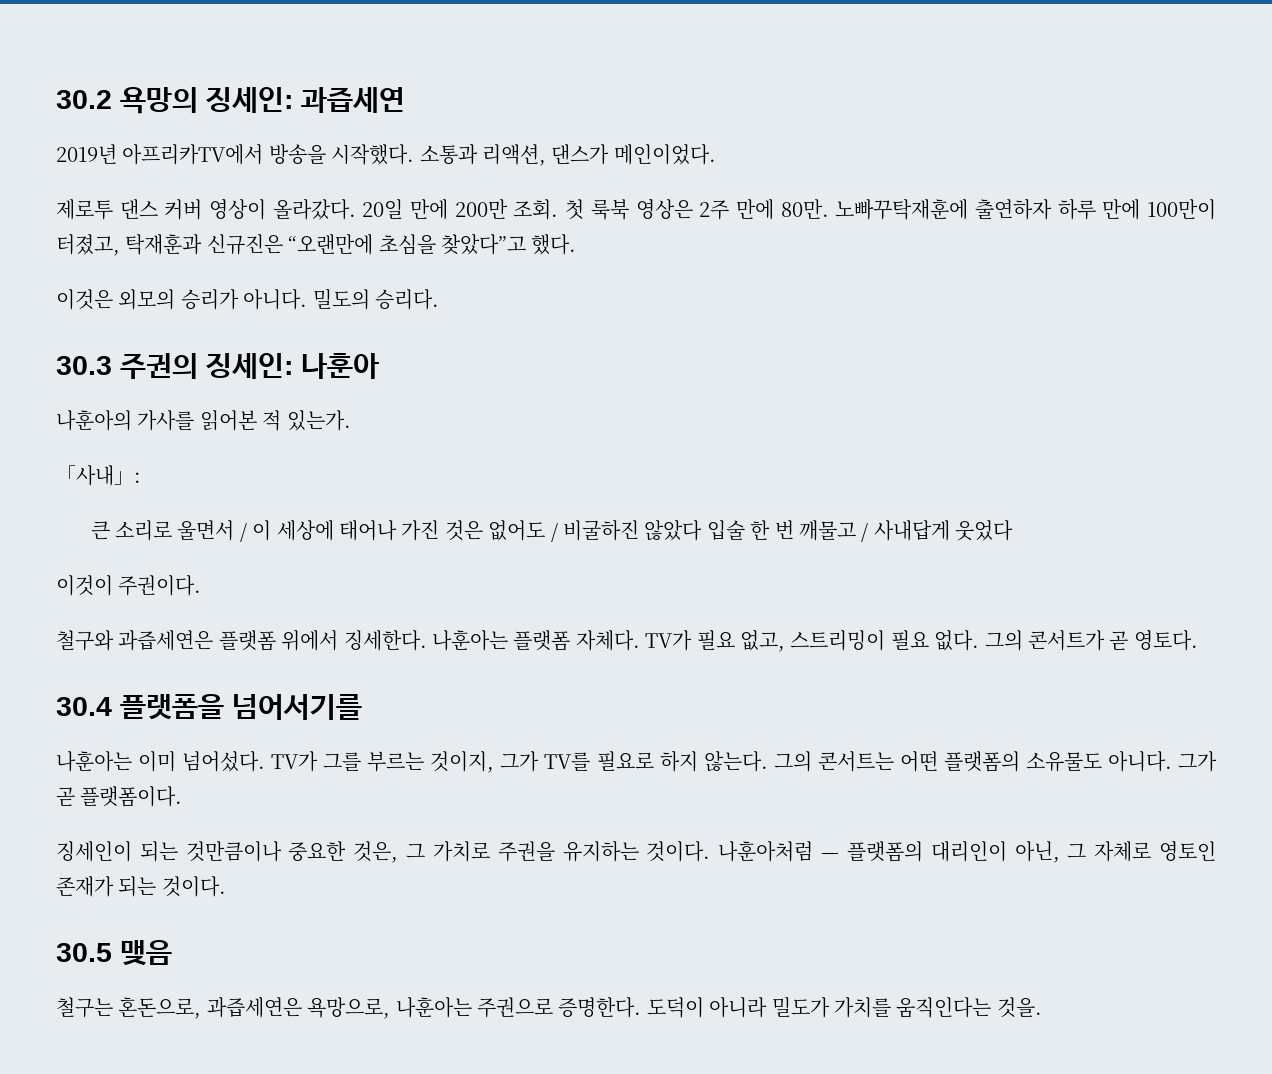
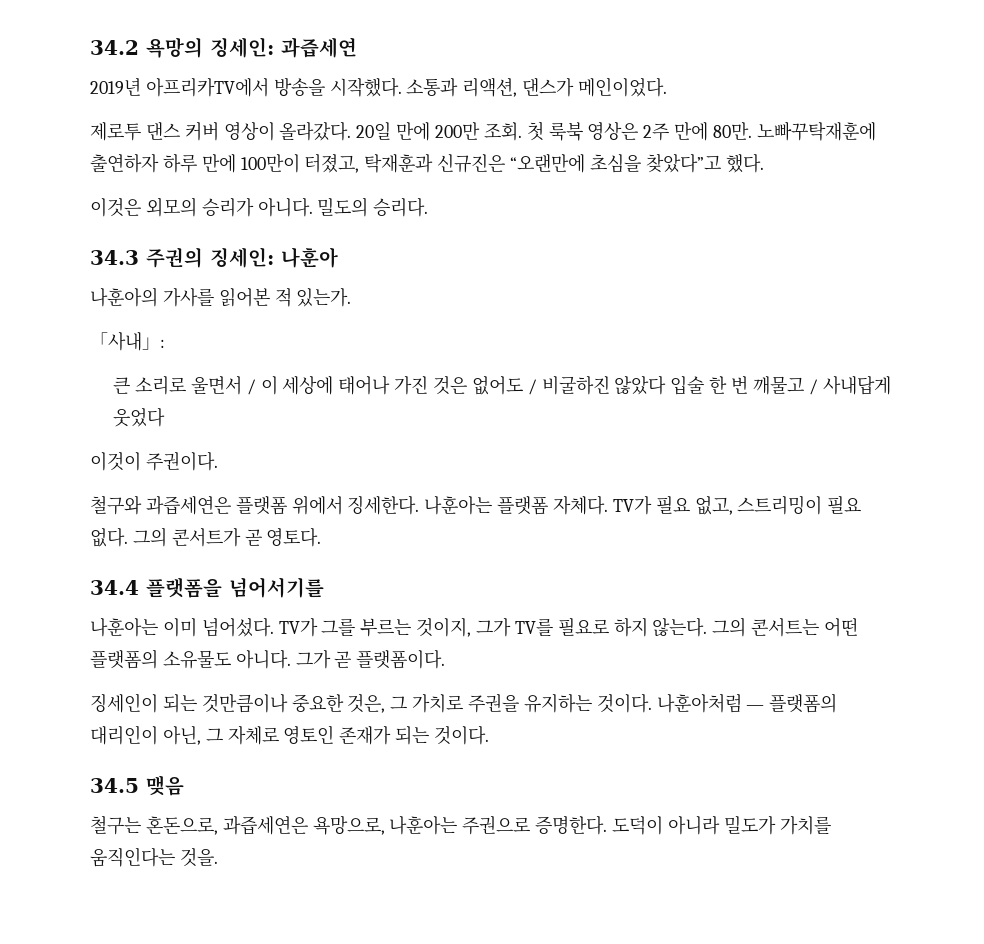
[56,90,112,109] 30.2 -> [90,40,139,55] 34.2
[56,356,112,375] 30.3 -> [90,250,139,265] 34.3
[56,697,112,716] 30.4 -> [90,580,139,595] 34.4
[56,943,112,962] 30.5 -> [90,778,139,793] 34.5

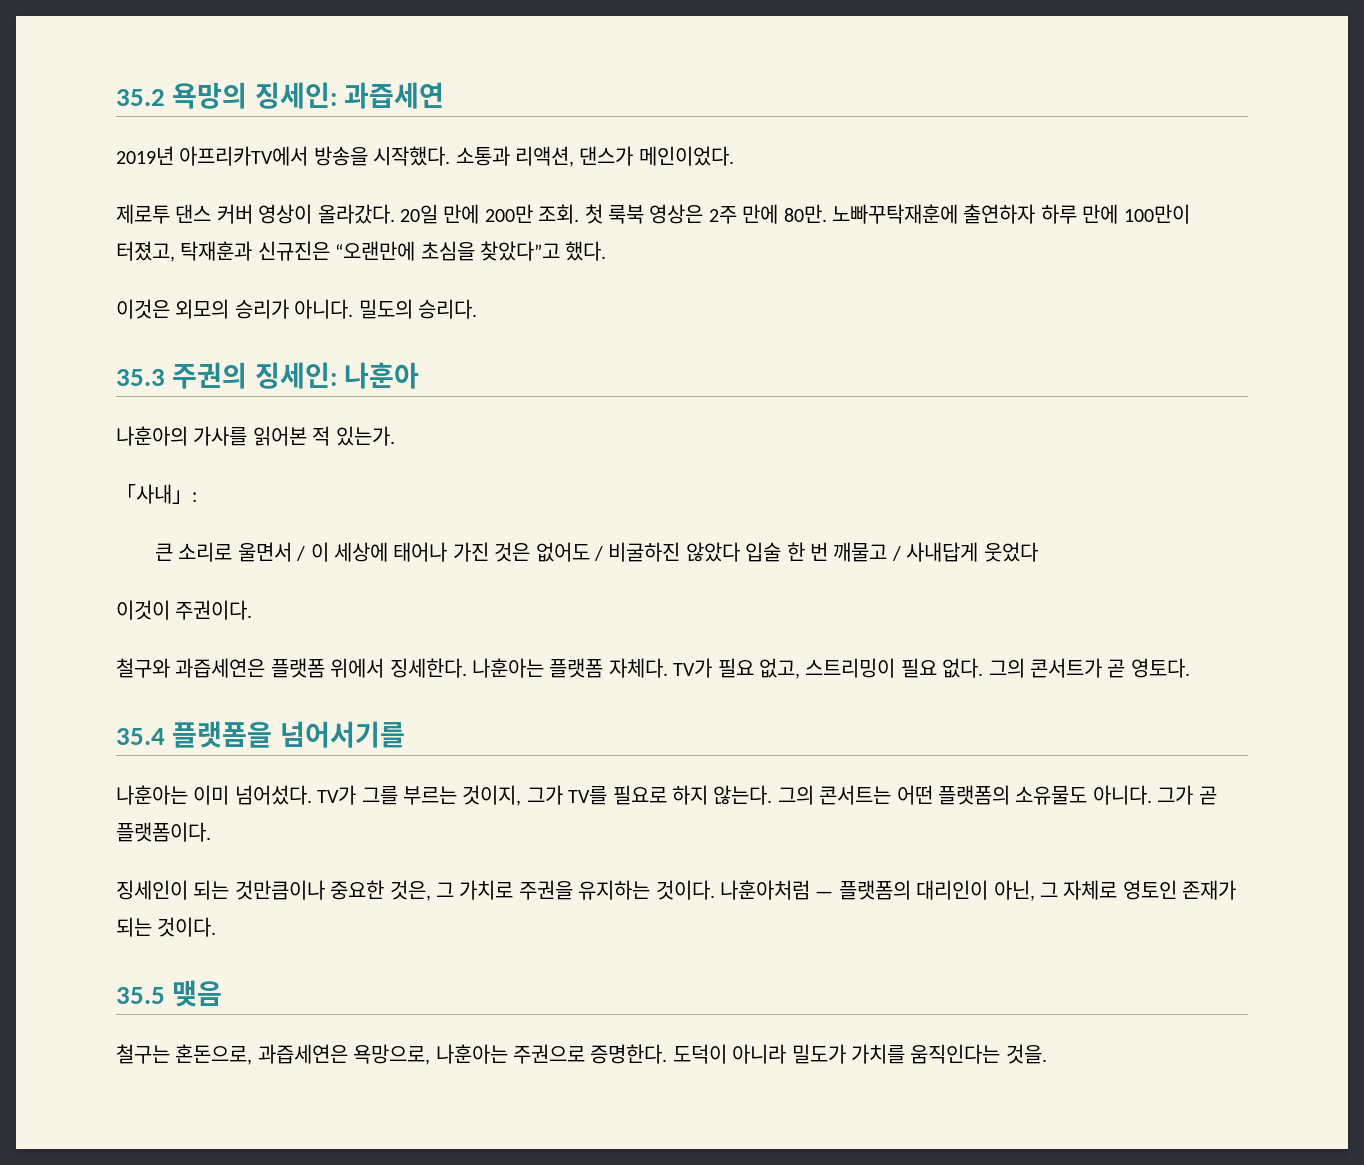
[90,40,139,55] 34.2 -> [116,89,165,106] 35.2
[90,250,139,265] 34.3 -> [116,369,165,386] 35.3
[90,580,139,595] 34.4 -> [116,728,165,745] 35.4
[90,778,139,793] 34.5 -> [116,987,165,1004] 35.5

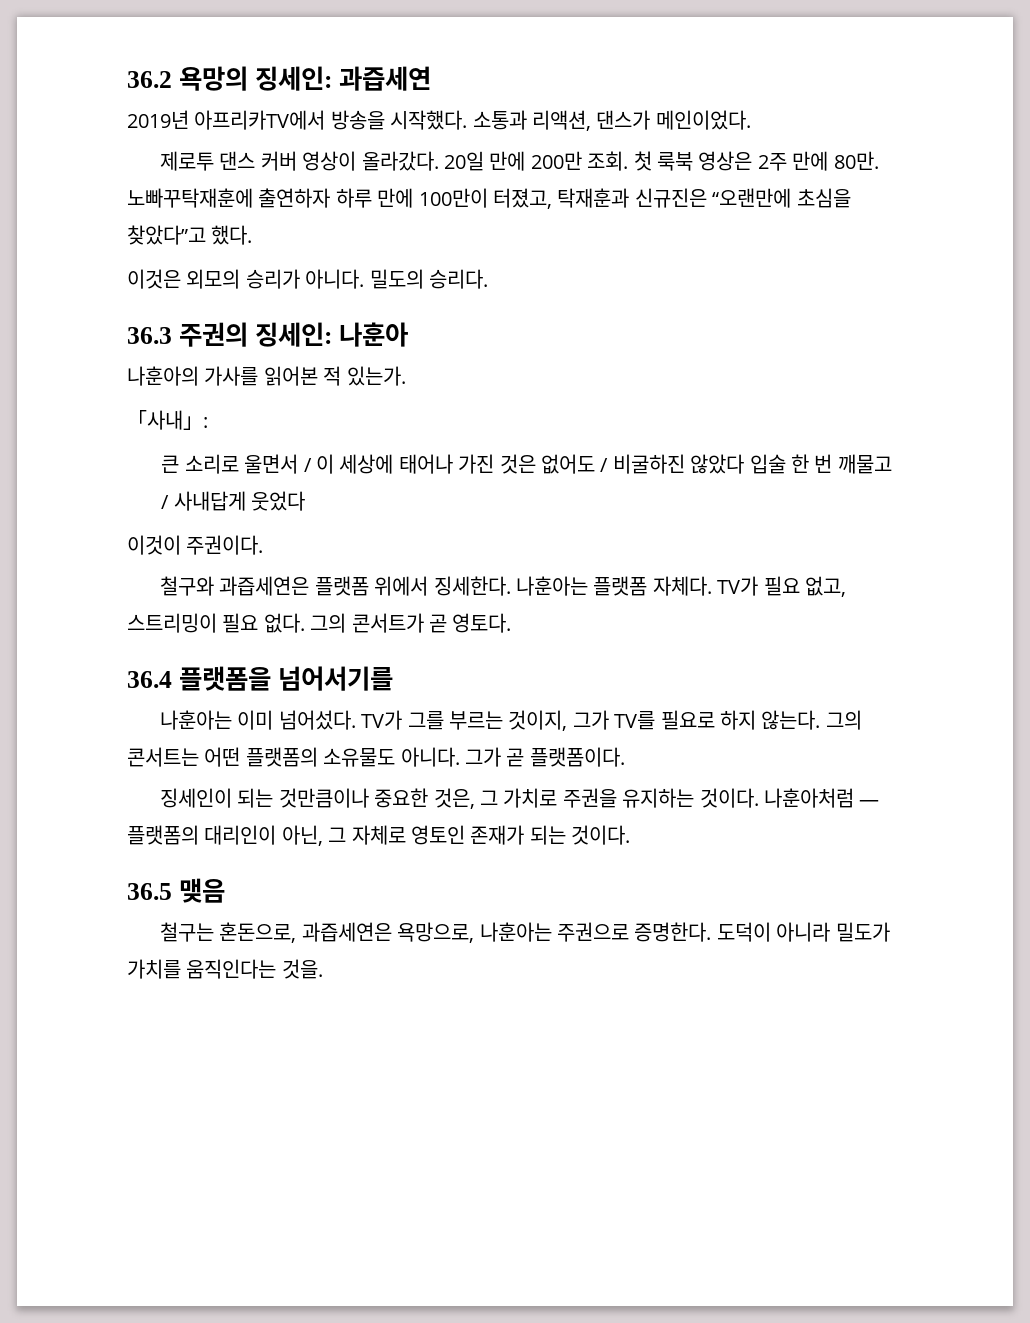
[116,89,165,106] 35.2 -> [127,71,172,88] 36.2
[116,369,165,386] 35.3 -> [127,327,172,344] 36.3
[116,728,165,745] 35.4 -> [127,671,172,688] 36.4
[116,987,165,1004] 35.5 -> [127,883,172,900] 36.5

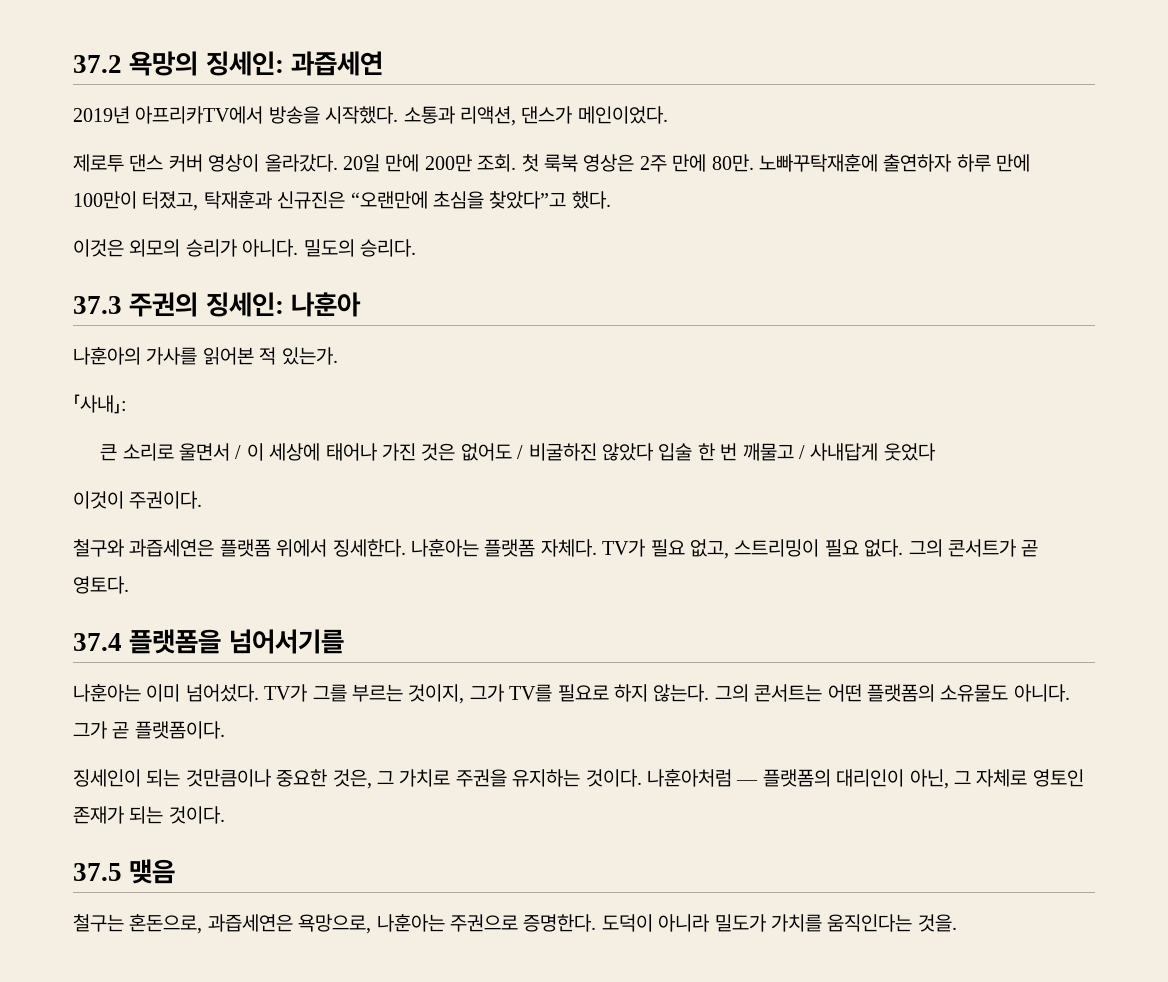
[127,71,172,88] 36.2 -> [73,55,122,73] 37.2
[127,327,172,344] 36.3 -> [73,296,122,314] 37.3
[127,671,172,688] 36.4 -> [73,633,122,651] 37.4
[127,883,172,900] 36.5 -> [73,863,122,881] 37.5

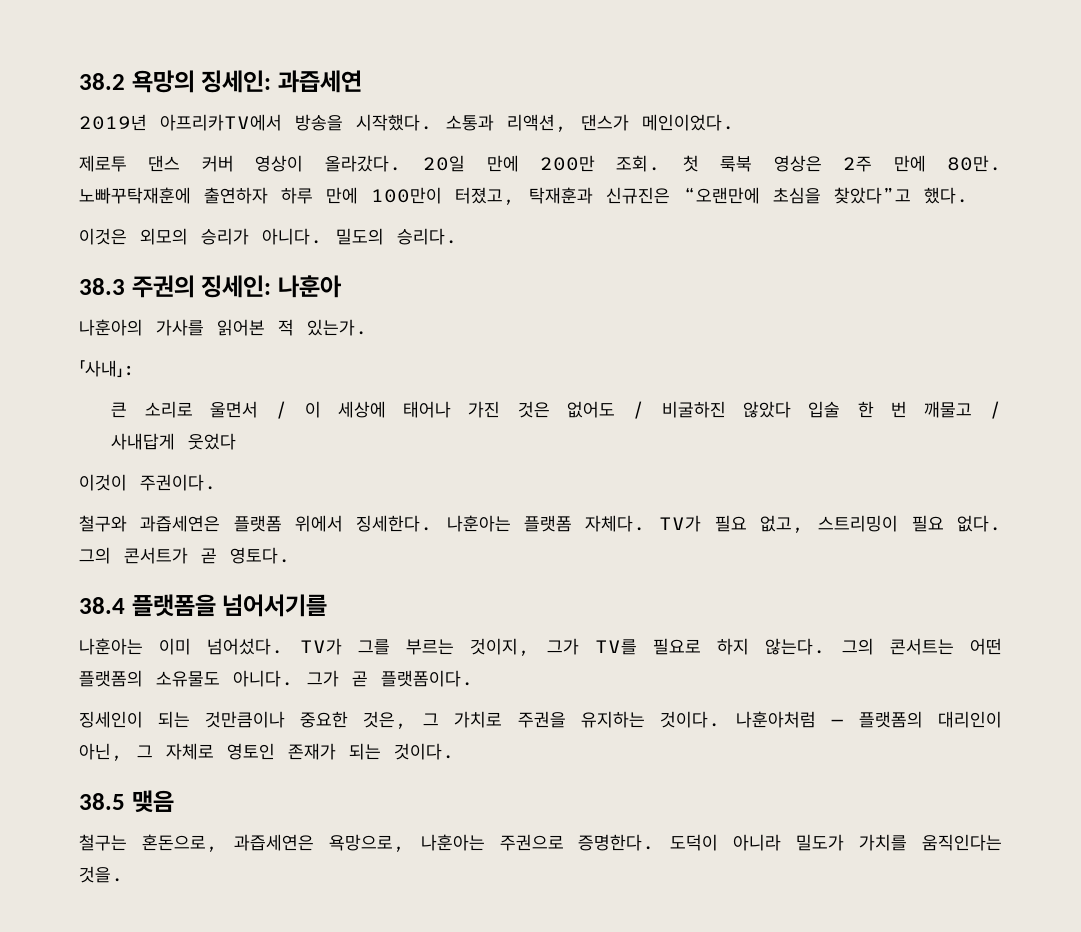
[73,55,122,73] 37.2 -> [79,73,125,90] 38.2
[73,296,122,314] 37.3 -> [79,278,125,295] 38.3
[73,633,122,651] 37.4 -> [79,597,125,614] 38.4
[73,863,122,881] 37.5 -> [79,793,125,810] 38.5

